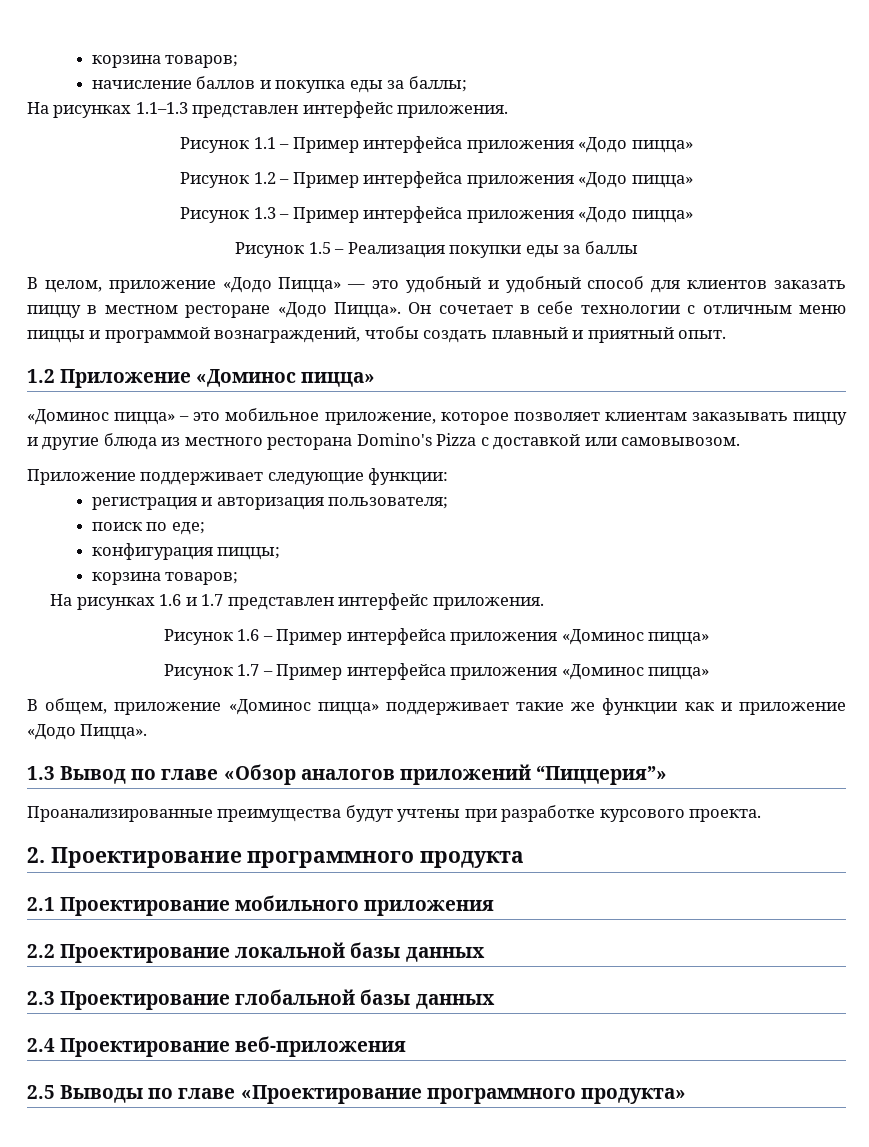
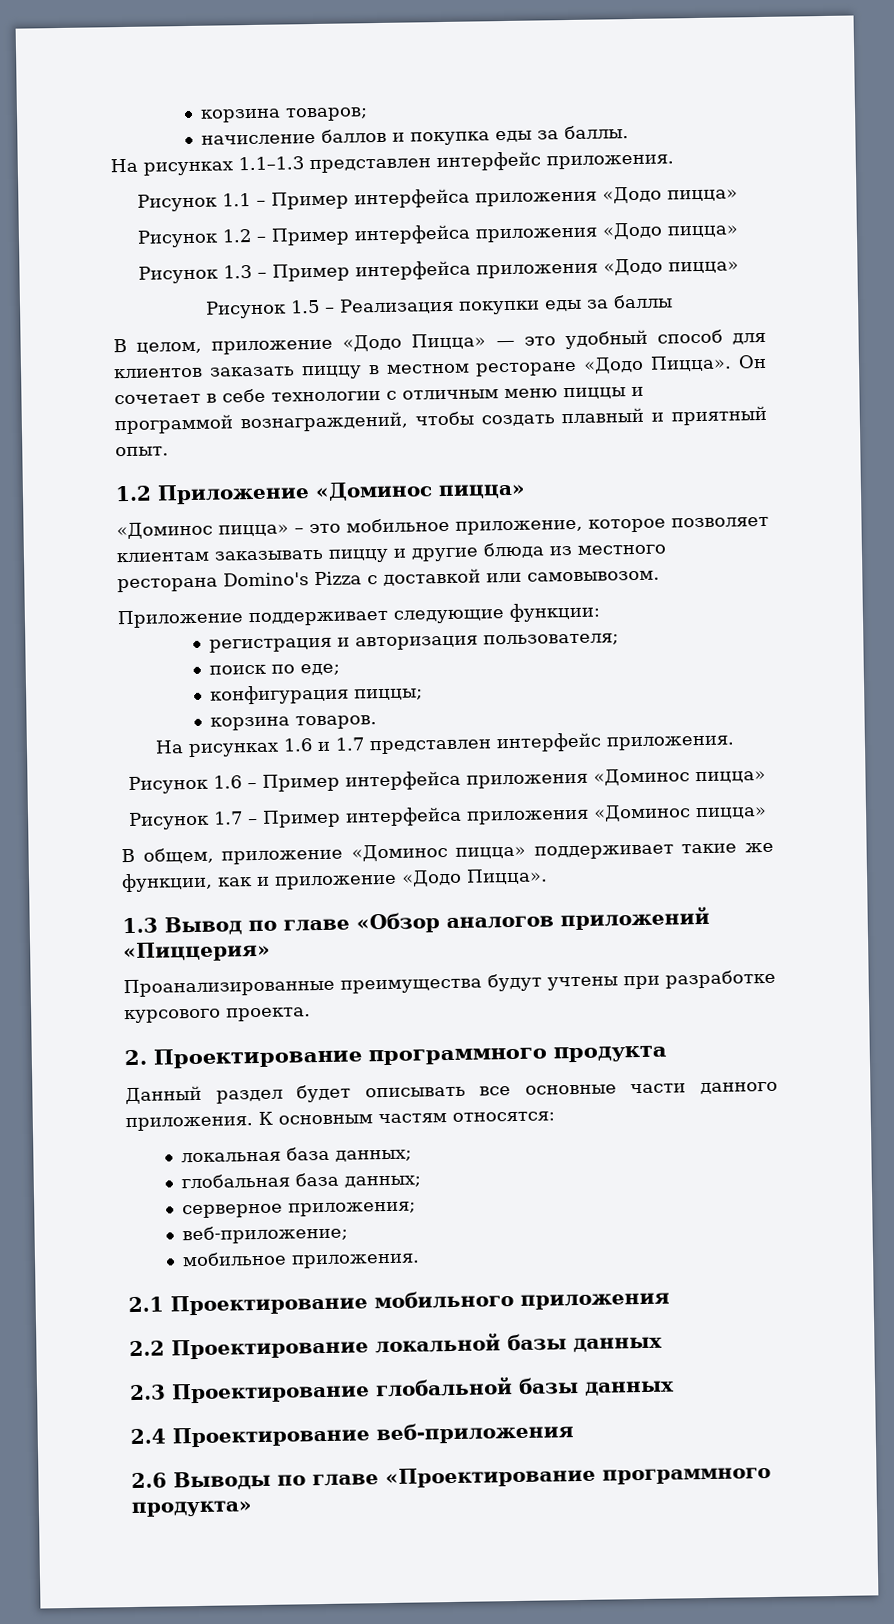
[408,76,467,92] баллы; -> [563,125,629,140] баллы.
[487,276,581,293] и удобный -> (648, 339) none
[165,572,239,585] товаров; -> [294,715,377,730] товаров.
[602,698,678,715] функции -> [121,872,213,893] функции,
[535,765,667,785] “Пиццерия”» -> [123,940,271,963] «Пиццерия»
(525, 859) none -> [125,1081,778,1105] [125,1111,555,1132] [181,1146,413,1163] [181,1172,422,1189] [182,1201,417,1219] [182,1224,349,1245] [182,1251,421,1269] // Данный раздел будет описывать все основные части данного приложения. К основным частям относятся: // локальная база данных; // глобальная база данных; // серверное приложения; // веб-приложение; // мобильное приложения.
[27,1085,55,1099] 2.5 -> [131,1472,167,1489] 2.6

